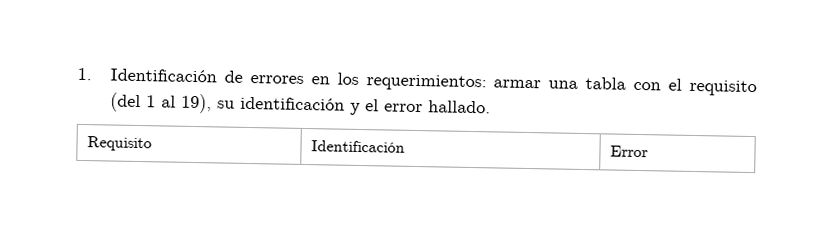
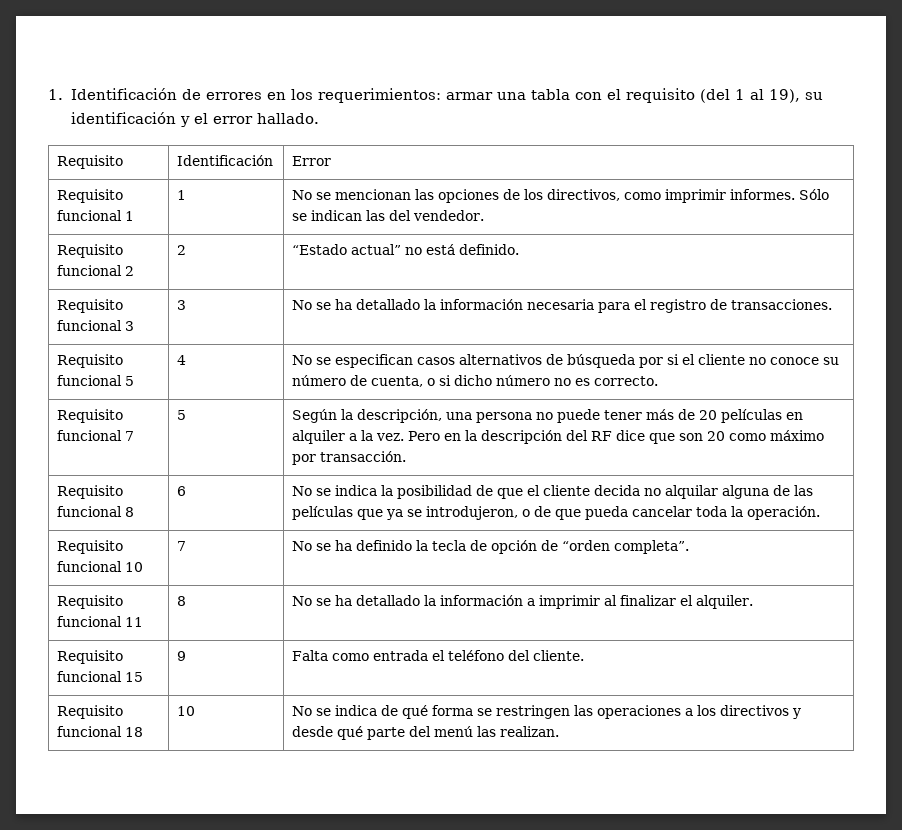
(648, 151) none -> [57,189,124,203] [57,210,135,221] [177,190,187,200] [292,189,830,203] [292,210,485,221] [57,244,124,258] [57,265,135,276] [177,245,187,255] [292,244,520,255] [57,299,124,313] [57,320,135,331] [177,300,187,310] [292,299,833,313] [57,354,124,368] [57,375,135,386] [177,355,187,365] [292,354,840,368] [292,375,659,387] [57,409,124,423] [57,430,135,441] [177,410,187,420] [292,409,804,423] [292,430,825,444] [292,451,407,465] [57,485,124,499] [57,506,135,517] [177,486,187,496] [292,485,814,499] [292,506,821,520] [57,540,124,554] [57,561,144,572] [177,541,187,551] [292,540,690,554] [57,595,124,609] [57,616,144,627] [177,596,187,606] [292,595,754,609] [57,650,124,664] [57,671,144,682] [177,651,187,661] [292,650,585,661] [57,705,124,719] [57,726,144,737] [177,706,196,716] [292,705,802,719] [292,726,560,740] // Requisito funcional 1 | 1 | No se mencionan las opciones de los directivos, como imprimir informes. Sólo se indican las del vendedor. // Requisito funcional 2 | 2 | “Estado actual” no está definido. // Requisito funcional 3 | 3 | No se ha detallado la información necesaria para el registro de transacciones. // Requisito funcional 5 | 4 | No se especifican casos alternativos de búsqueda por si el cliente no conoce su número de cuenta, o si dicho número no es correcto. // Requisito funcional 7 | 5 | Según la descripción, una persona no puede tener más de 20 películas en alquiler a la vez. Pero en la descripción del RF dice que son 20 como máximo por transacción. // Requisito funcional 8 | 6 | No se indica la posibilidad de que el cliente decida no alquilar alguna de las películas que ya se introdujeron, o de que pueda cancelar toda la operación. // Requisito funcional 10 | 7 | No se ha definido la tecla de opción de “orden completa”. // Requisito funcional 11 | 8 | No se ha detallado la información a imprimir al finalizar el alquiler. // Requisito funcional 15 | 9 | Falta como entrada el teléfono del cliente. // Requisito funcional 18 | 10 | No se indica de qué forma se restringen las operaciones a los directivos y desde qué parte del menú las realizan.

